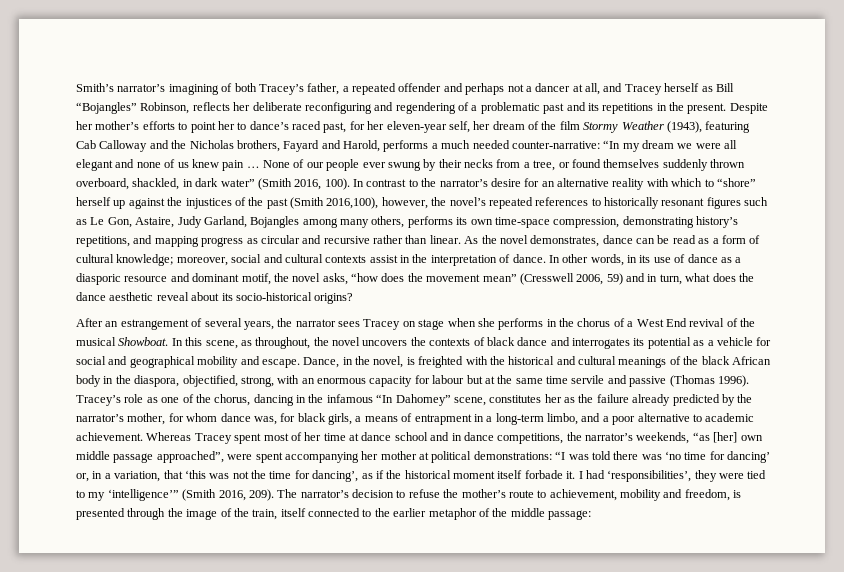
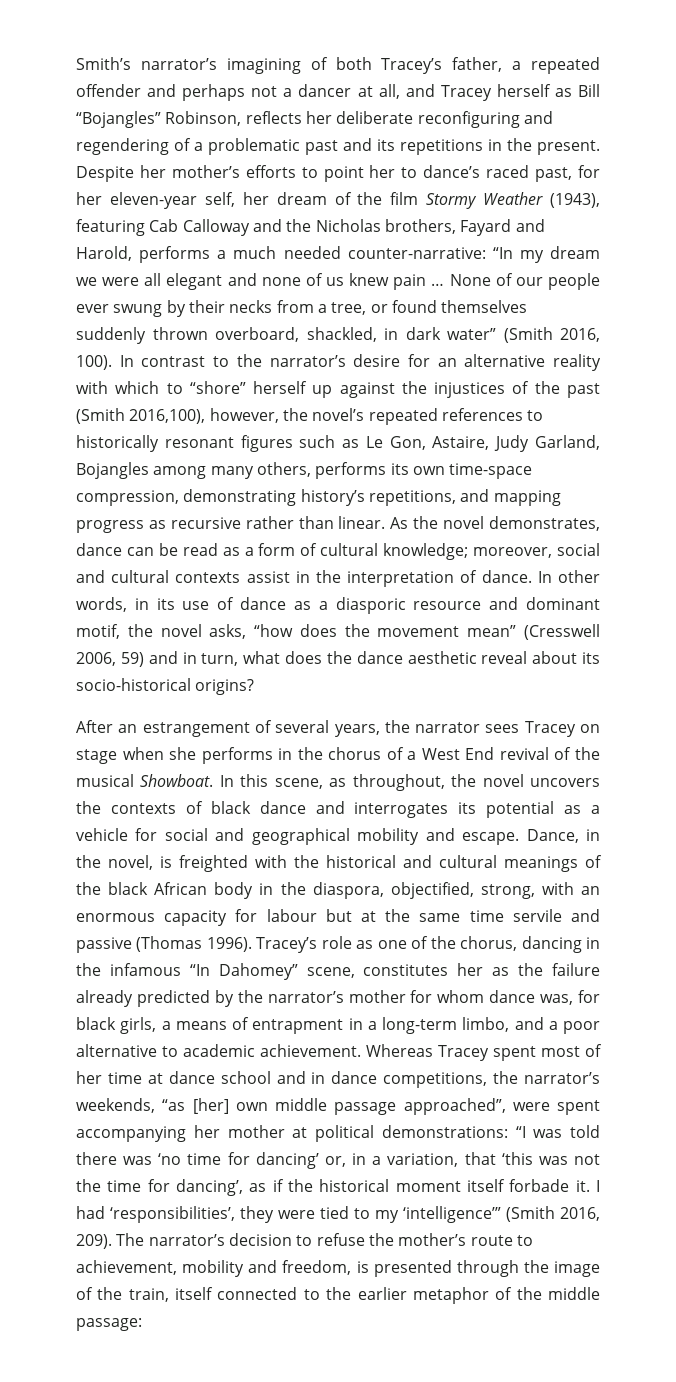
[260,235,322,244] circular and -> (166, 524) none
[127,413,166,425] mother, -> [348,990,406,1003] mother

